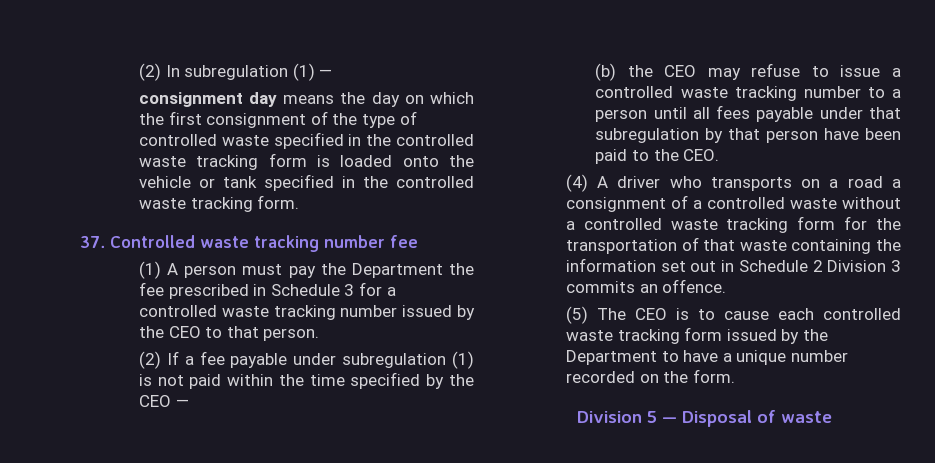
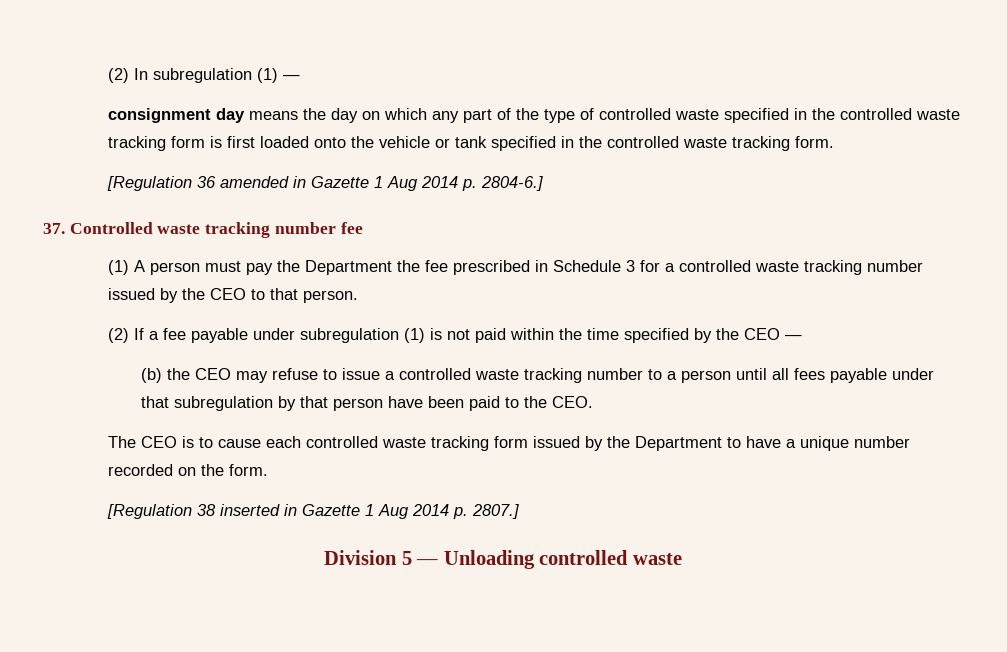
[138,111,307,128] the first consignment -> [432,109,493,123] any part
(330, 161) none -> [227,136,256,148] first
(300, 202) none -> [107,176,544,191] // [Regulation 36 amended in Gazette 1 Aug 2014 p. 2804-6.]
[565,174,901,192] [565,195,901,212] [565,216,901,233] [565,237,901,254] [565,258,901,272] [565,279,727,293] [565,306,588,324] (4) A driver who transports on a road a consignment of a controlled waste without a controlled waste tracking form for the transportation of that waste containing the information set out in Schedule 2 Division 3 commits an offence. // (5) -> (594, 402) none
(735, 376) none -> [107,504,520,519] // [Regulation 38 inserted in Gazette 1 Aug 2014 p. 2807.]
[681,410,776,427] Disposal of -> [443,550,629,569] Unloading controlled

